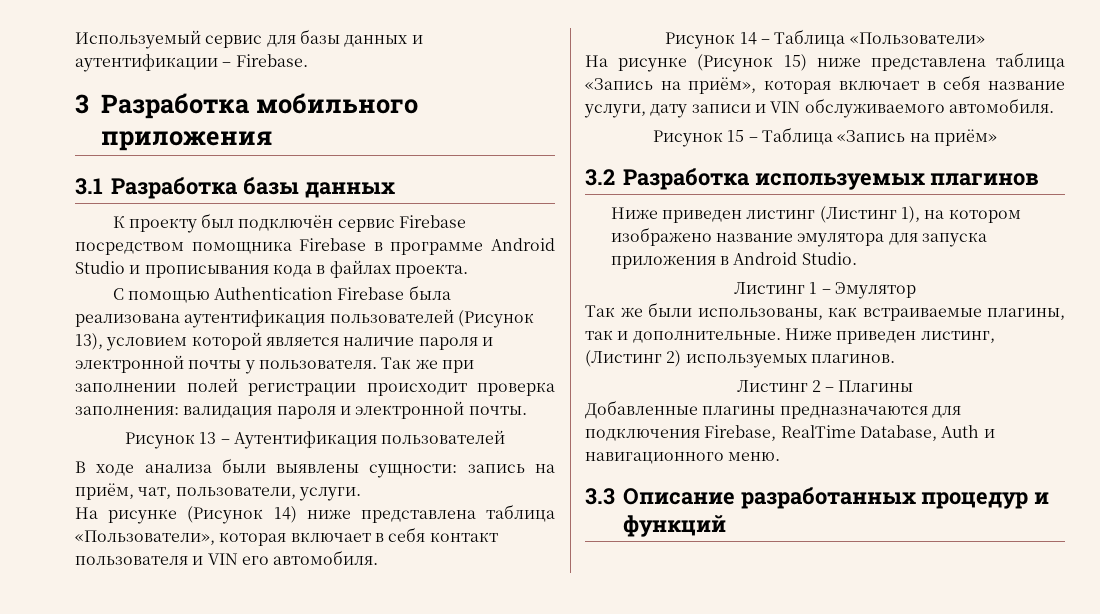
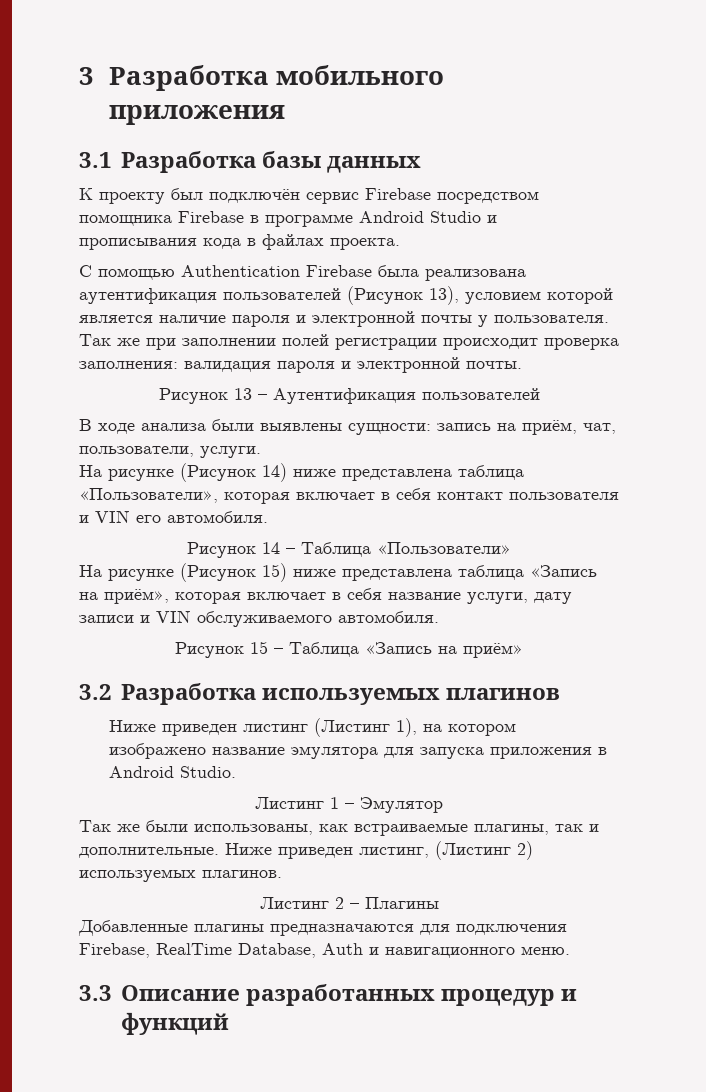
[75,29,423,49] [75,54,308,72] Используемый сервис для базы данных и аутентификации – Firebase. // -> (79, 76) none

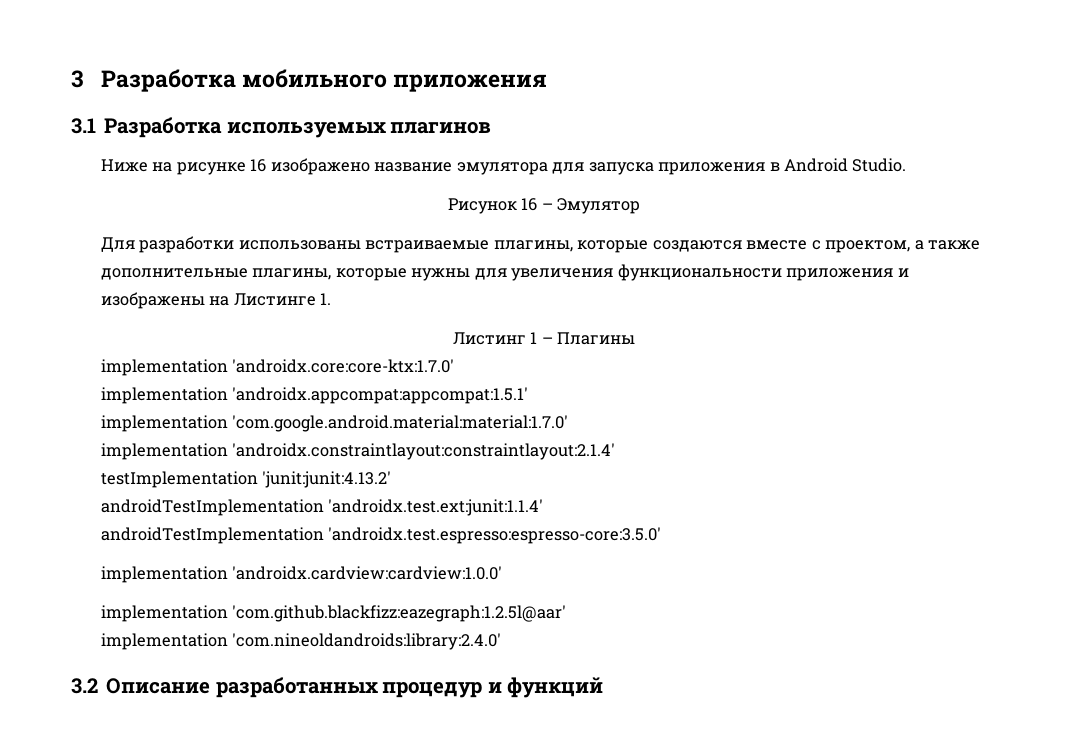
[261,151,421,173] [79,188,539,204] [79,211,497,227] [79,234,400,250] [79,265,526,281] [79,286,613,305] [79,311,609,327] [79,334,619,350] [79,357,522,373] [158,388,540,404] [79,419,616,435] [79,446,261,458] [79,463,524,482] [79,488,619,504] [79,510,268,523] [187,542,511,558] [79,563,597,582] [79,588,572,604] [79,610,439,627] [175,641,523,658] [79,683,560,705] [109,718,517,737] базы данных // К проекту был подключён сервис Firebase посредством помощника Firebase в программе Android Studio и прописывания кода в файлах проекта. // С помощью Authentication Firebase была реализована аутентификация пользователей (Рисунок 13), условием которой является наличие пароля и электронной почты у пользователя. Так же при заполнении полей регистрации происходит проверка заполнения: валидация пароля и электронной почты. // Рисунок 13 – Аутентификация пользователей // В ходе анализа были выявлены сущности: запись на приём, чат, пользователи, услуги. // На рисунке (Рисунок 14) ниже представлена таблица «Пользователи», которая включает в себя контакт пользователя и VIN его автомобиля. // Рисунок 14 – Таблица «Пользователи» // На рисунке (Рисунок 15) ниже представлена таблица «Запись на приём», которая включает в себя название услуги, дату записи и VIN обслуживаемого автомобиля. // Рисунок 15 – Таблица «Запись на приём» // 3.2 Разработка используемых плагинов // Ниже приведен листинг (Листинг 1), на котором -> [226,121,492,138] [101,159,267,175] используемых плагинов // Ниже на рисунке 16
[255,797,443,813] [79,820,599,836] [79,841,533,860] [79,869,282,882] [259,897,439,909] [78,920,567,936] [79,943,570,958] [79,985,112,1001] Листинг 1 – Эмулятор // Так же были использованы, как встраиваемые плагины, так и дополнительные. Ниже приведен листинг, (Листинг 2) используемых плагинов. // Листинг 2 – Плагины // Добавленные плагины предназначаются для подключения Firebase, RealTime Database, Auth и навигационного меню. // 3.3 -> [447,198,641,214] [101,236,981,253] [101,264,909,281] [101,292,332,309] [452,332,636,345] [101,359,455,376] [101,387,529,404] [101,415,569,432] [101,443,616,460] [101,471,392,488] [101,499,544,516] [101,527,662,544] [101,566,503,583] [101,605,567,622] [101,633,502,650] [71,678,98,694] Рисунок 16 – Эмулятор // Для разработки использованы встраиваемые плагины, которые создаются вместе с проектом, а также дополнительные плагины, которые нужны для увеличения функциональности приложения и изображены на Листинге 1. // Листинг 1 – Плагины // implementation 'androidx.core:core-ktx:1.7.0' // implementation 'androidx.appcompat:appcompat:1.5.1' // implementation 'com.google.android.material:material:1.7.0' // implementation 'androidx.constraintlayout:constraintlayout:2.1.4' // testImplementation 'junit:junit:4.13.2' // androidTestImplementation 'androidx.test.ext:junit:1.1.4' // androidTestImplementation 'androidx.test.espresso:espresso-core:3.5.0' // implementation 'androidx.cardview:cardview:1.0.0' // implementation 'com.github.blackfizz:eazegraph:1.2.5l@aar' // implementation 'com.nineoldandroids:library:2.4.0' // 3.2

